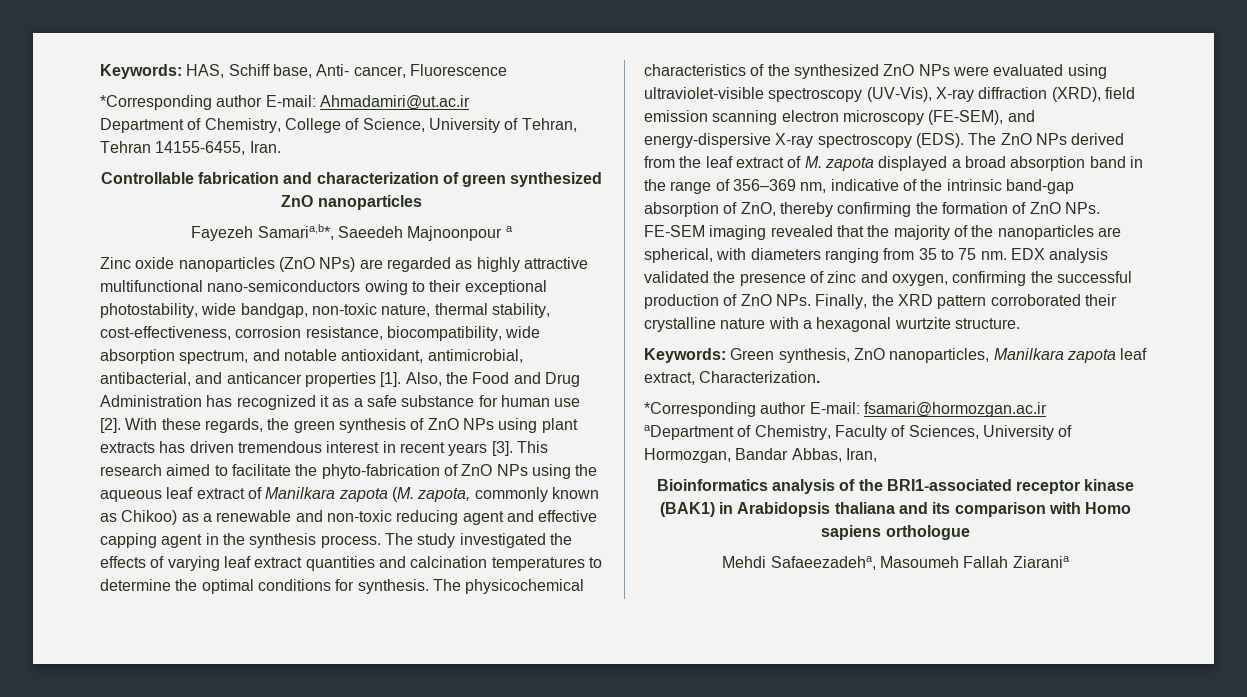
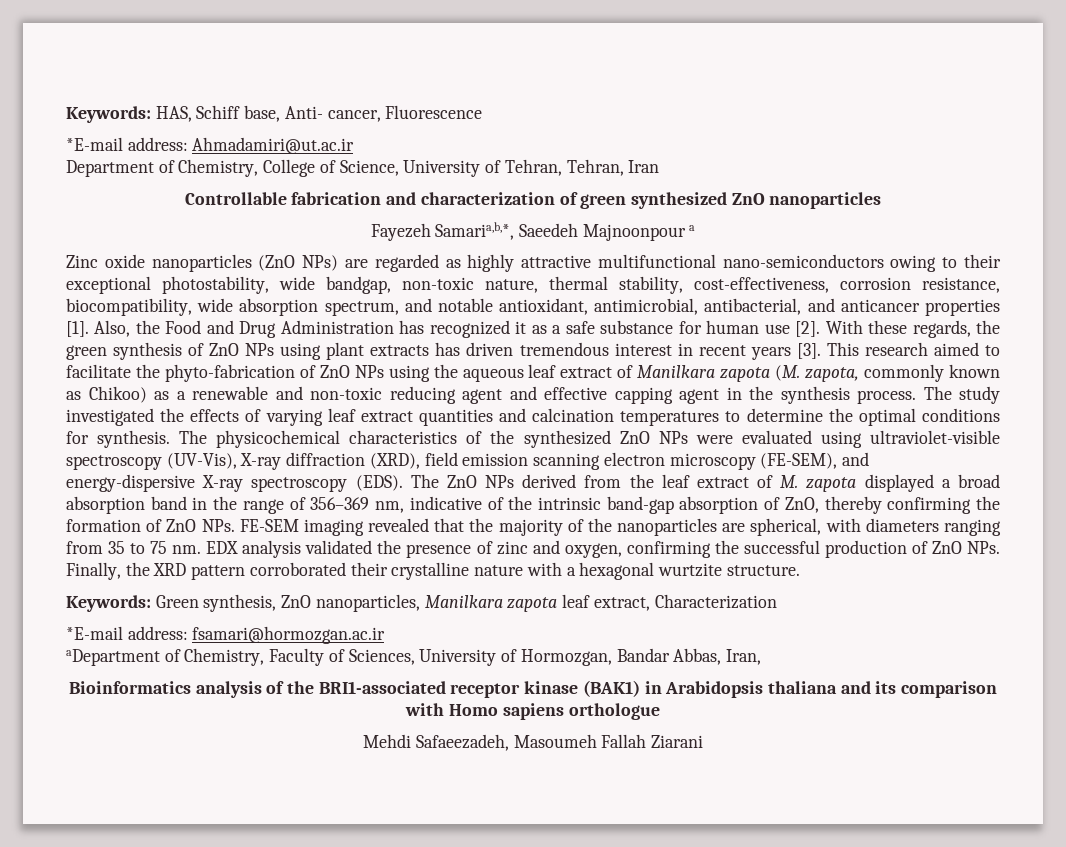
[100,95,316,110] *Corresponding author E-mail: -> [66,137,188,151] *E-mail address:
[100,141,281,155] Tehran 14155-6455, Iran. -> [566,159,660,176] Tehran, Iran
[257,224,334,240] Samaria,b*, -> [435,222,515,240] Samaria,b,*,
[699,371,821,383] [644,402,860,417] Characterization. // *Corresponding author E-mail: -> [654,594,777,609] [66,626,188,640] Characterization // *E-mail address:
[770,556,876,570] Safaeezadeha, -> [415,734,509,751] Safaeezadeh,
[1012,556,1070,568] Ziarania -> [650,735,703,748] Ziarani

